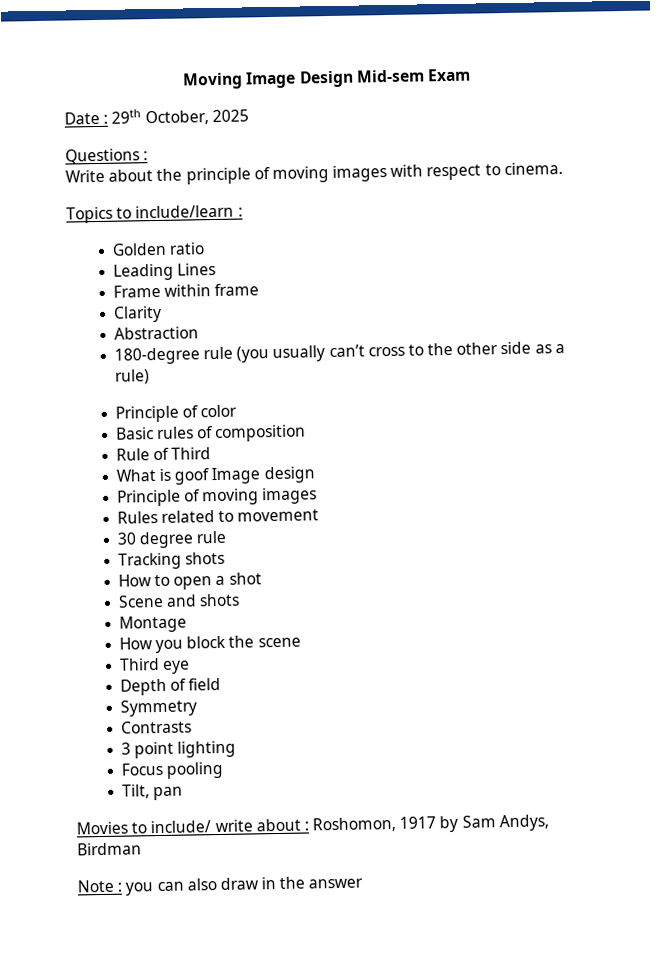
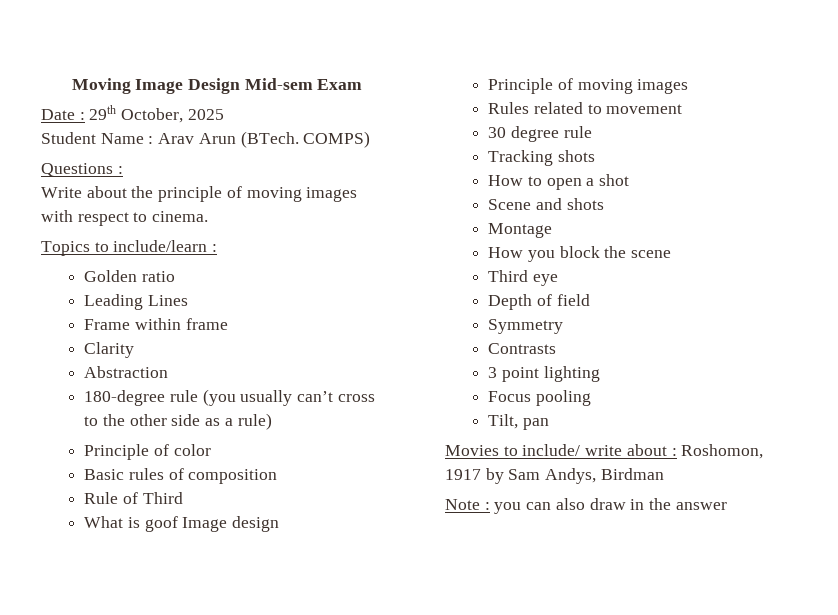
(249, 116) none -> [41,131,371,148] // Student Name : Arav Arun (BTech. COMPS)

